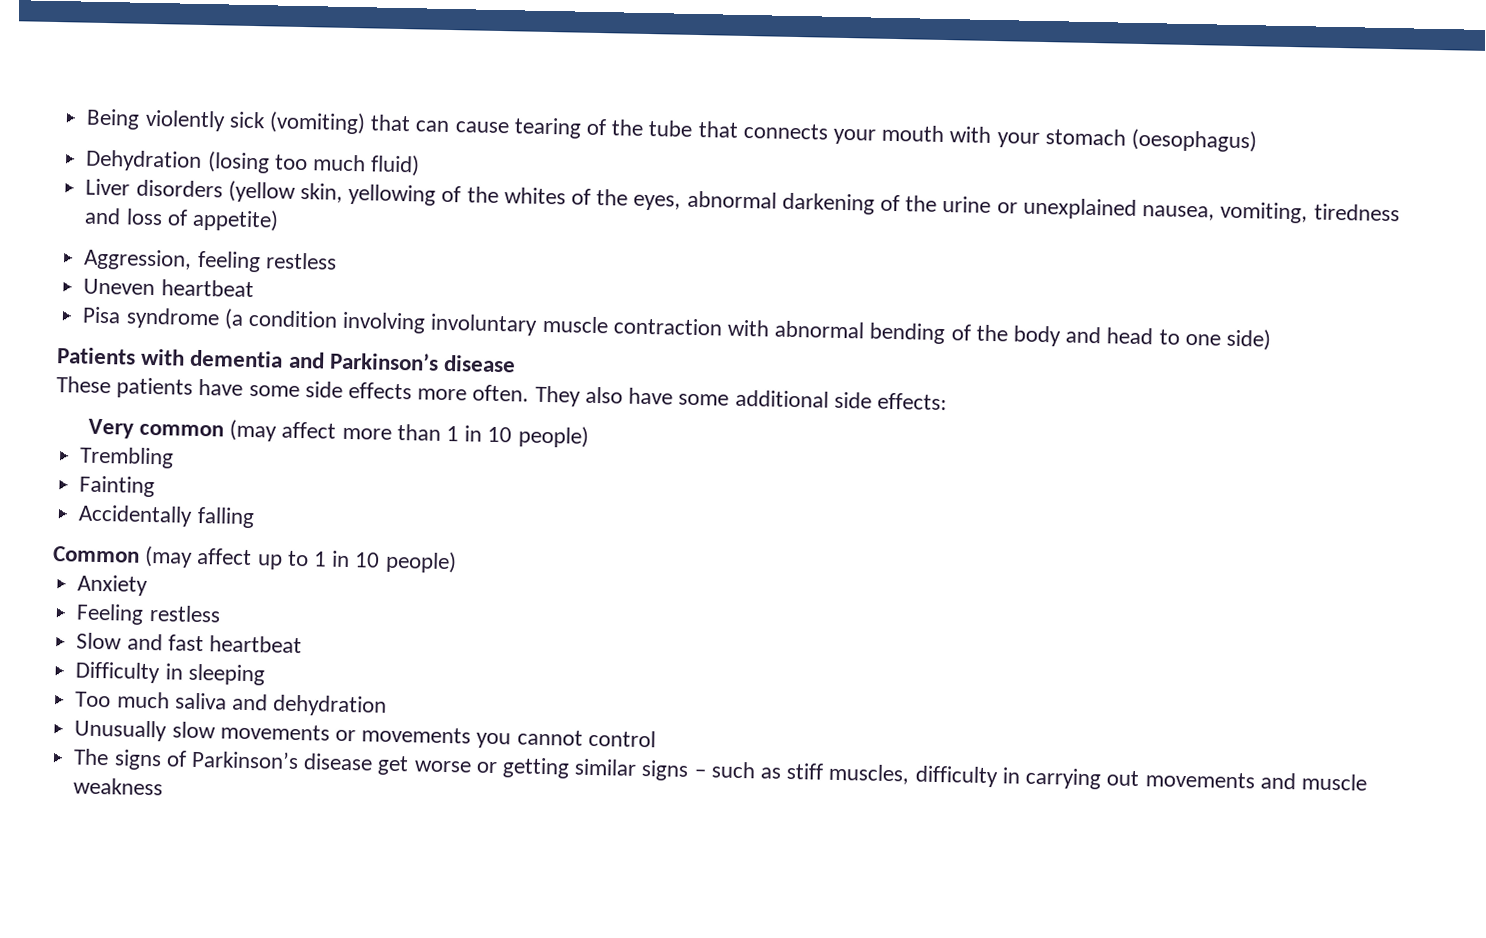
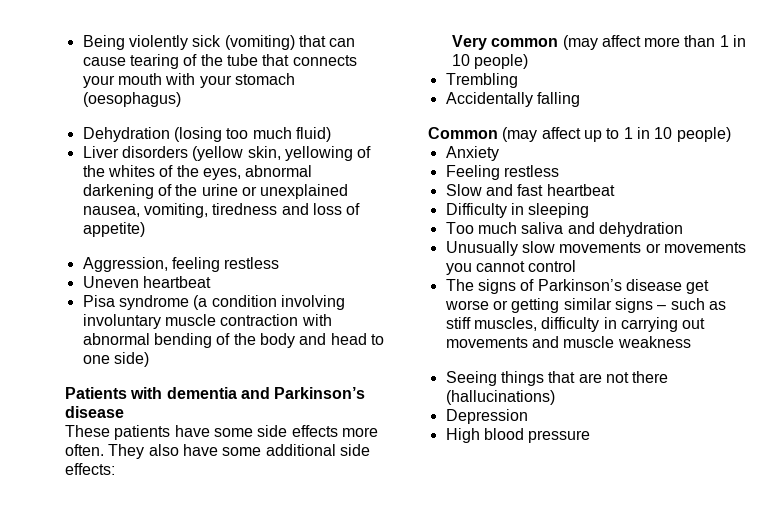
[79,475,156,498] // Fainting -> (518, 80) none
(164, 786) none -> [445,371,669,386] [445,390,555,405] [445,409,528,424] [445,428,591,443] // Seeing things that are not there (hallucinations) // Depression // High blood pressure

